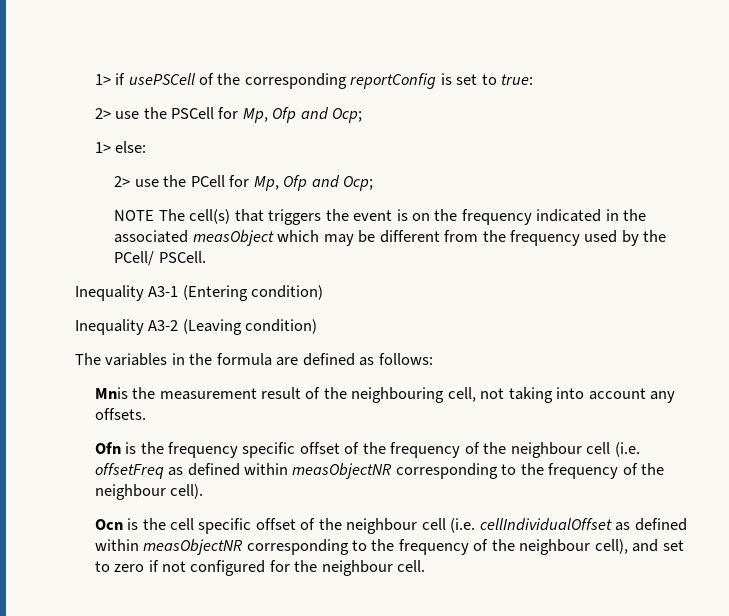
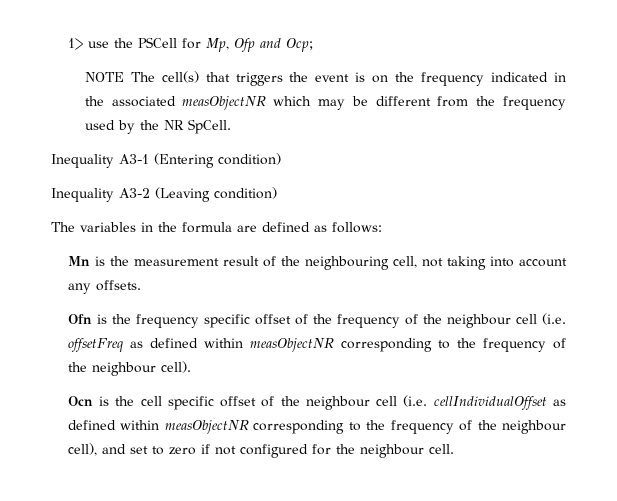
[94,73,534,89] [94,108,111,119] 1> if usePSCell of the corresponding reportConfig is set to true: // 2> -> [67,38,83,50] 1>
[94,141,147,153] [114,175,373,191] // 1> else: // 2> use the PCell for Mp, Ofp and Ocp; -> (313, 45) none
[192,230,274,246] measObject -> [182,96,267,110] measObjectNR
[114,251,206,266] PCell/ PSCell. -> [163,119,231,134] NR SpCell.
[94,387,128,399] Mnis -> [67,256,105,266] Mn is

